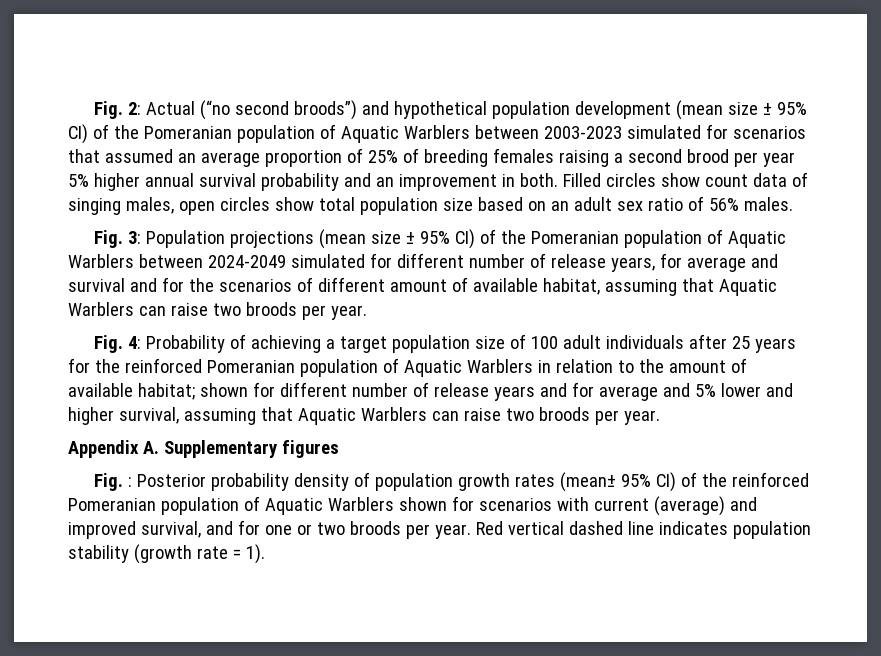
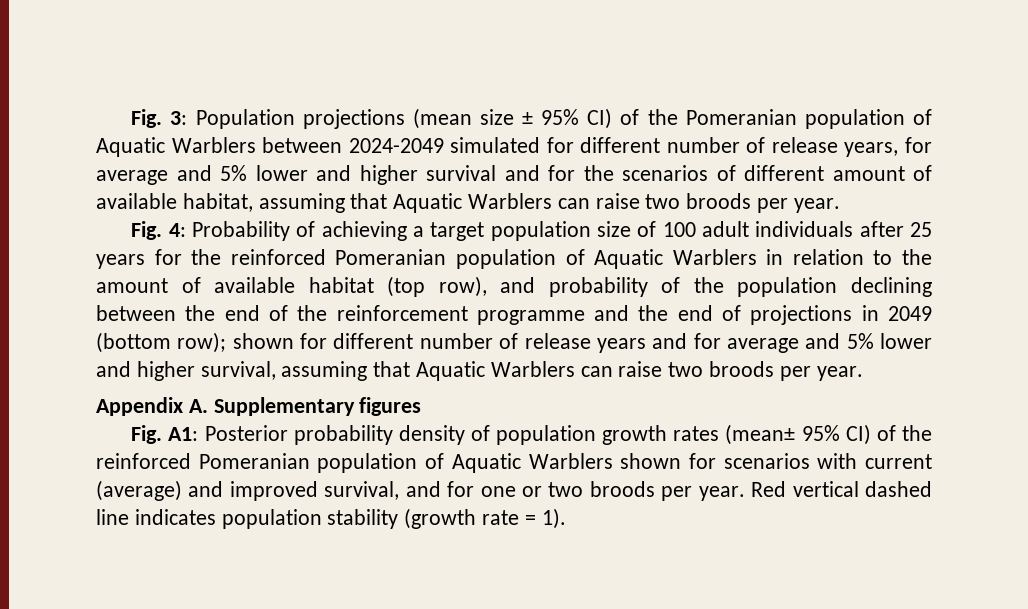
[93,100,807,120] [68,124,806,144] [68,148,795,167] [68,172,808,191] [68,196,793,215] [93,230,123,248] Fig. 2: Actual (“no second broods”) and hypothetical population development (mean size ± 95% CI) of the Pomeranian population of Aquatic Warblers between 2003-2023 simulated for scenarios that assumed an average proportion of 25% of breeding females raising a second brood per year 5% higher annual survival probability and an improvement in both. Filled circles show count data of singing males, open circles show total population size based on an adult sex ratio of 56% males. // Fig. -> [131,109,163,128] Fig.
(778, 261) none -> [220,165,418,185] 5% lower and higher
[137,383,195,400] habitat; -> [308,276,932,297] [96,305,932,325] [96,332,227,353] habitat (top row), and probability of the population declining between the end of the reinforcement programme and the end of projections in 2049 (bottom row);
[127,477,132,487] : -> [168,427,199,441] A1:

